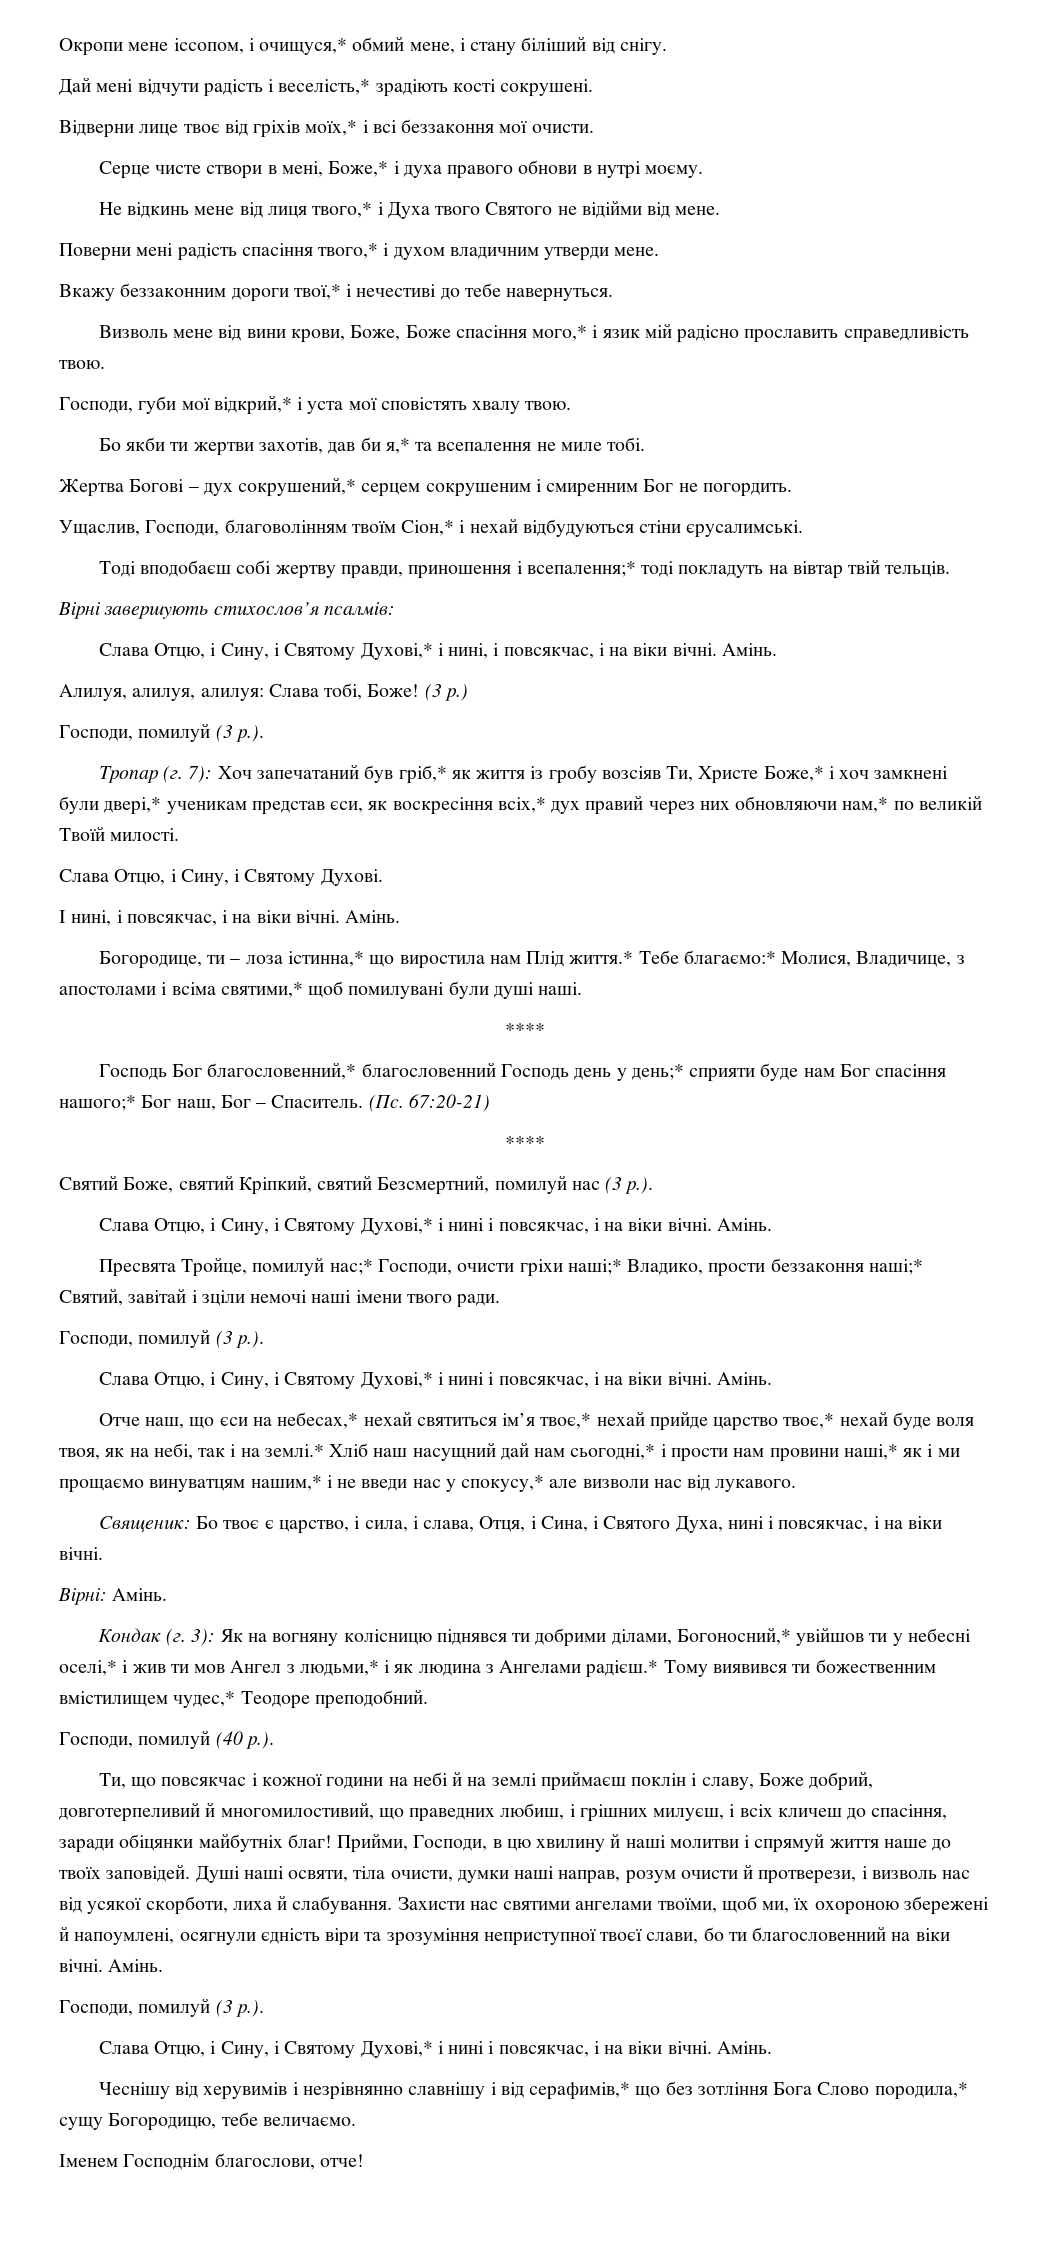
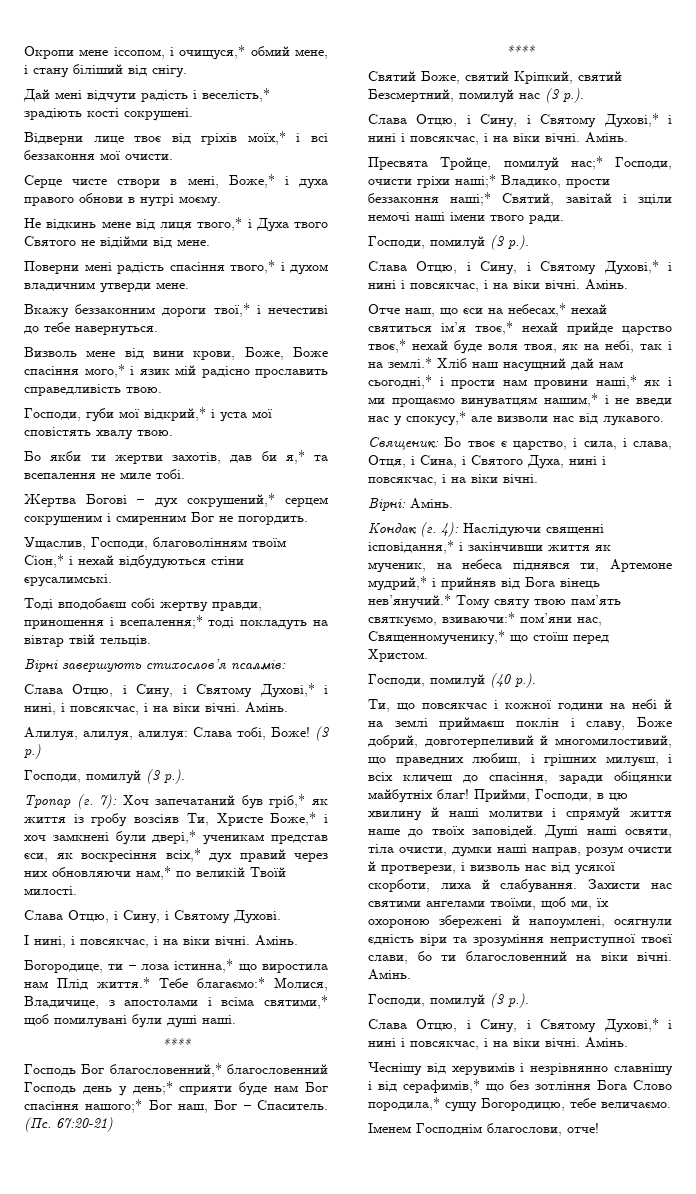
[191,1627,971,1647] [59,1659,936,1678] [59,1689,428,1709] 3): Як на вогняну колісницю піднявся ти добрими ділами, Богоносний,* увійшов ти у небесні оселі,* і жив ти мов Ангел з людьми,* і як людина з Ангелами радієш.* Тому виявився ти божественним вмістилищем чудес,* Теодоре преподобний. -> [441,522,604,537] [368,540,611,554] [368,559,672,573] [368,576,600,591] [368,594,621,609] [368,612,602,627] [368,630,609,645] [368,649,428,662] 4): Наслідуючи священні ісповідання,* і закінчивши життя як мученик, на небеса піднявся ти, Артемоне мудрий,* і прийняв від Бога вінець нев’янучий.* Тому святу твою пам’ять святкуємо, взиваючи:* пом’яни нас, Священномученику,* що стоїш перед Христом.

